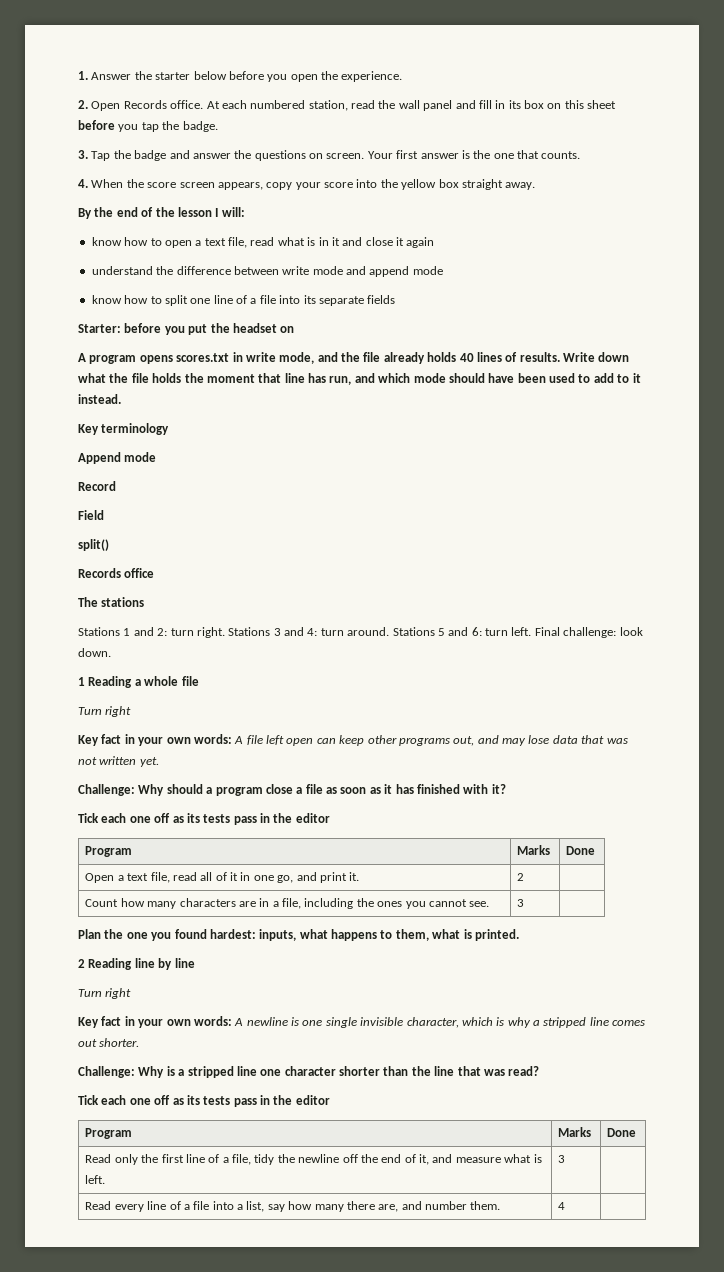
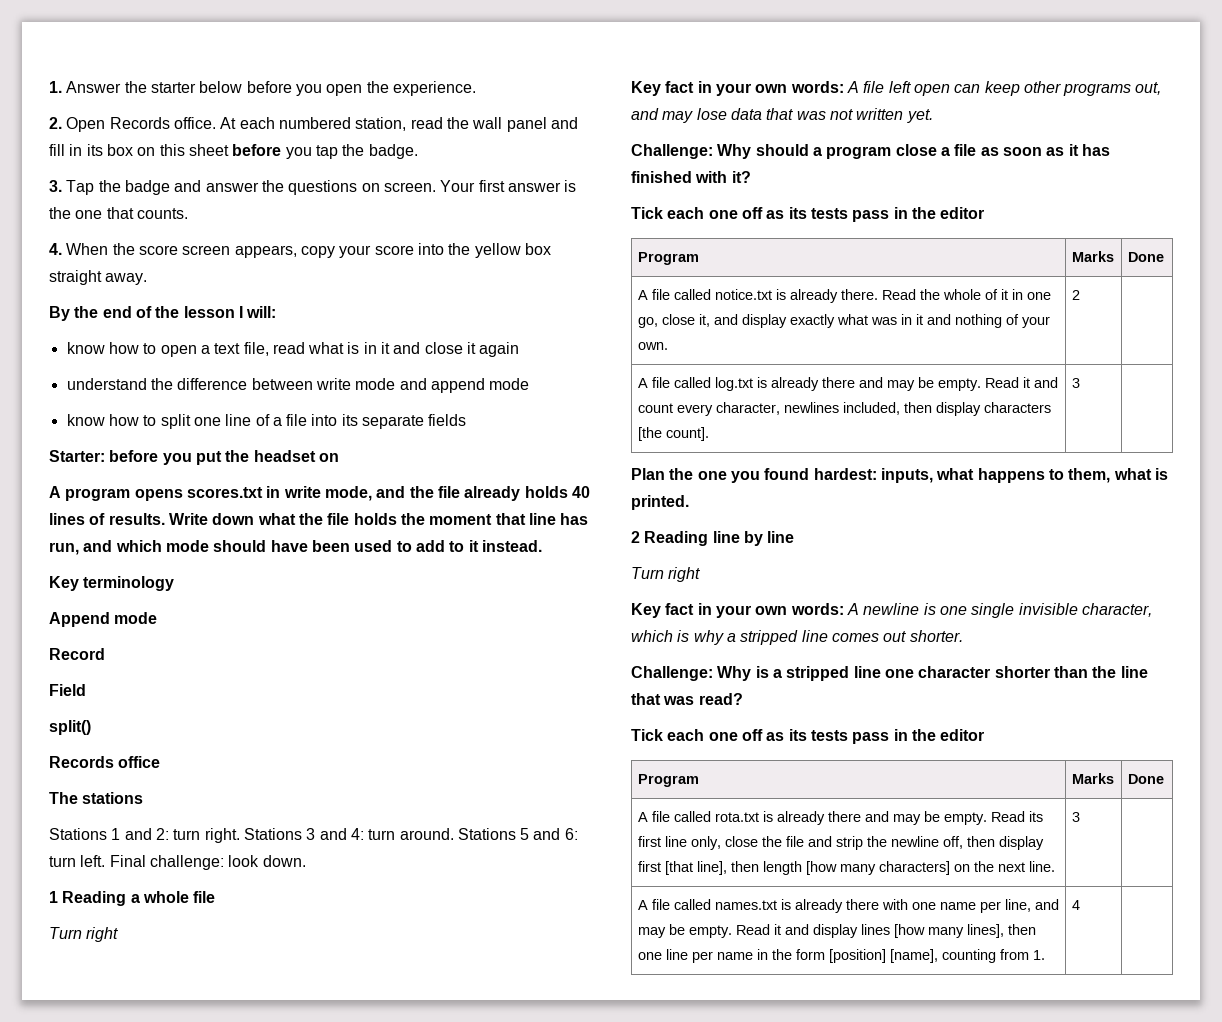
[85,872,213,883] Open a text file, read all -> [637,289,981,303] A file called notice.txt is already there. Read the whole
[296,872,360,883] [517,873,525,881] [85,898,490,909] and print it. | 2 | // Count how many characters are in a file, including the ones you cannot see. -> [661,314,1050,328] [637,342,668,350] [1071,290,1080,300] [637,377,1058,391] [637,402,1051,416] [637,427,709,441] close it, and display exactly what was in it and nothing of your own. | 2 | // A file called log.txt is already there and may be empty. Read it and count every character, newlines included, then display characters [the count].
[85,1154,542,1165] [85,1175,106,1184] [558,1155,566,1163] [85,1201,501,1212] Read only the first line of a file, tidy the newline off the end of it, and measure what is left. | 3 | // Read every line of a file into a list, say how many there are, and number them. -> [637,811,1043,825] [637,836,1044,850] [637,861,1055,875] [1071,812,1080,822] [637,899,1059,913] [637,924,1036,938] [637,949,1045,963] A file called rota.txt is already there and may be empty. Read its first line only, close the file and strip the newline off, then display first [that line], then length [how many characters] on the next line. | 3 | // A file called names.txt is already there with one name per line, and may be empty. Read it and display lines [how many lines], then one line per name in the form [position] [name], counting from 1.

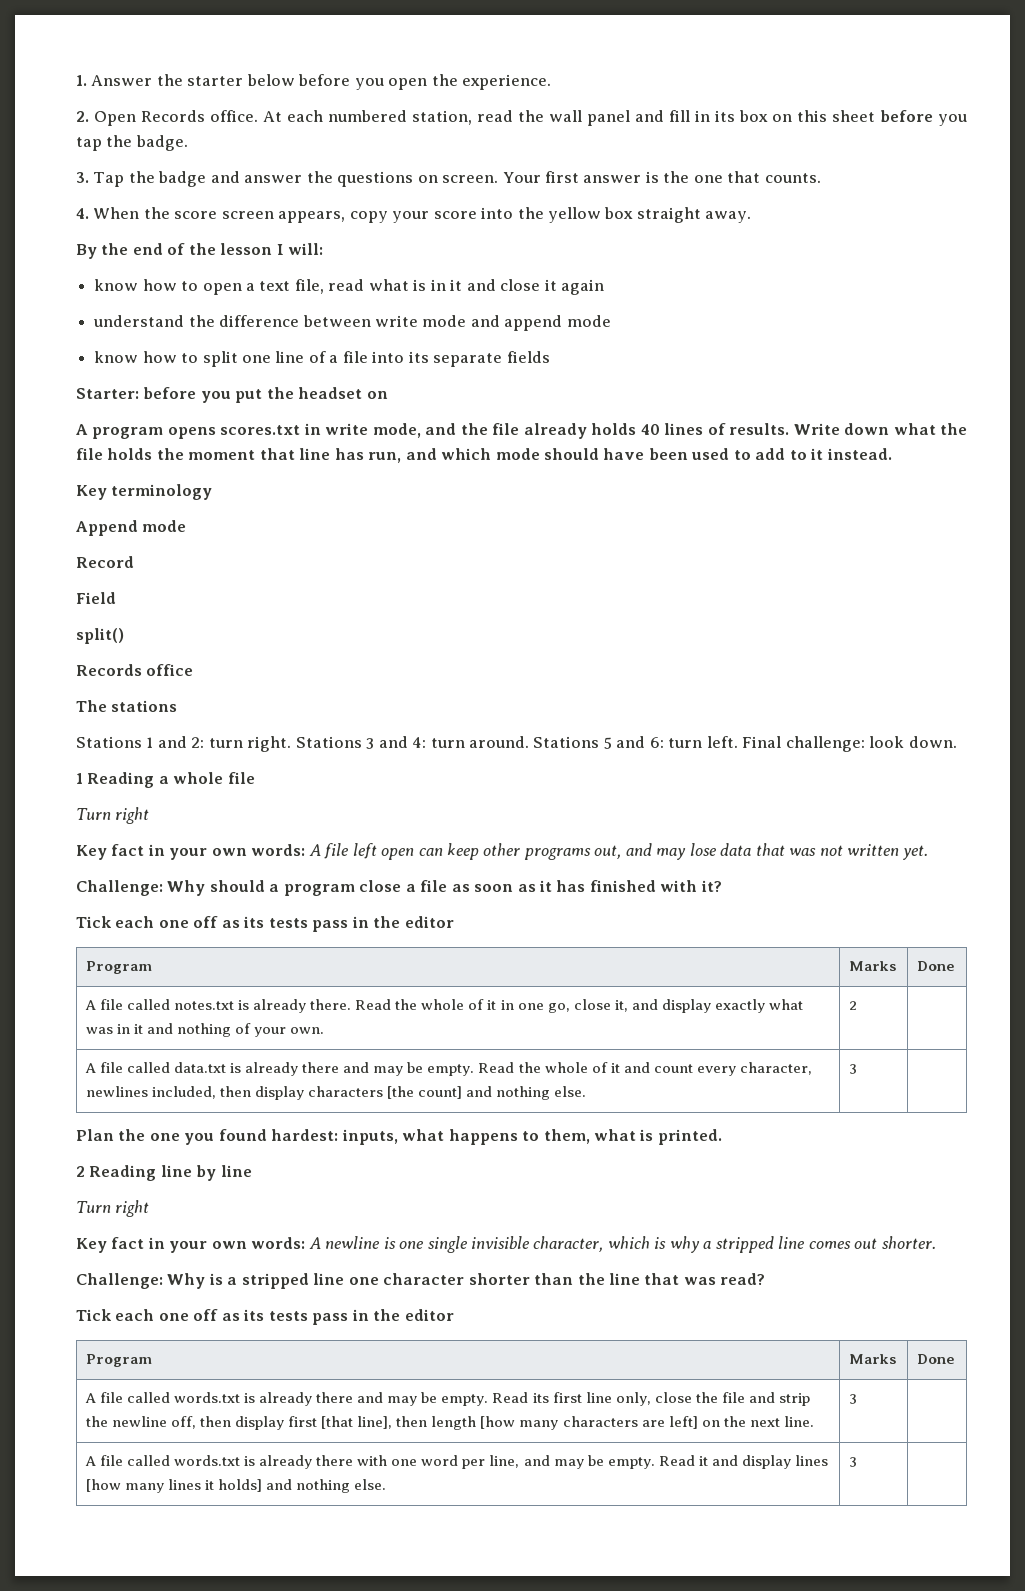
[714,289,772,300] notice.txt -> [174,1001,235,1010] notes.txt
[714,377,1019,391] log.txt is already there and may be empty. Read -> [174,1062,608,1076] data.txt is already there and may be empty. Read the whole of
[665,427,709,441] count]. -> [418,1086,587,1100] count] and nothing else.
[714,812,759,822] rota.txt -> [174,1392,241,1403] words.txt
[878,861,950,875] characters] -> [562,1416,698,1429] characters are left]
[714,900,777,910] names.txt -> [174,1455,241,1466] words.txt
[939,902,976,910] name -> [421,1455,459,1466] word
[966,924,1036,938] [637,949,1045,963] [1071,900,1080,910] lines], then one line per name in the form [position] [name], counting from 1. | 4 -> [168,1479,387,1493] [848,1457,857,1467] lines it holds] and nothing else. | 3

